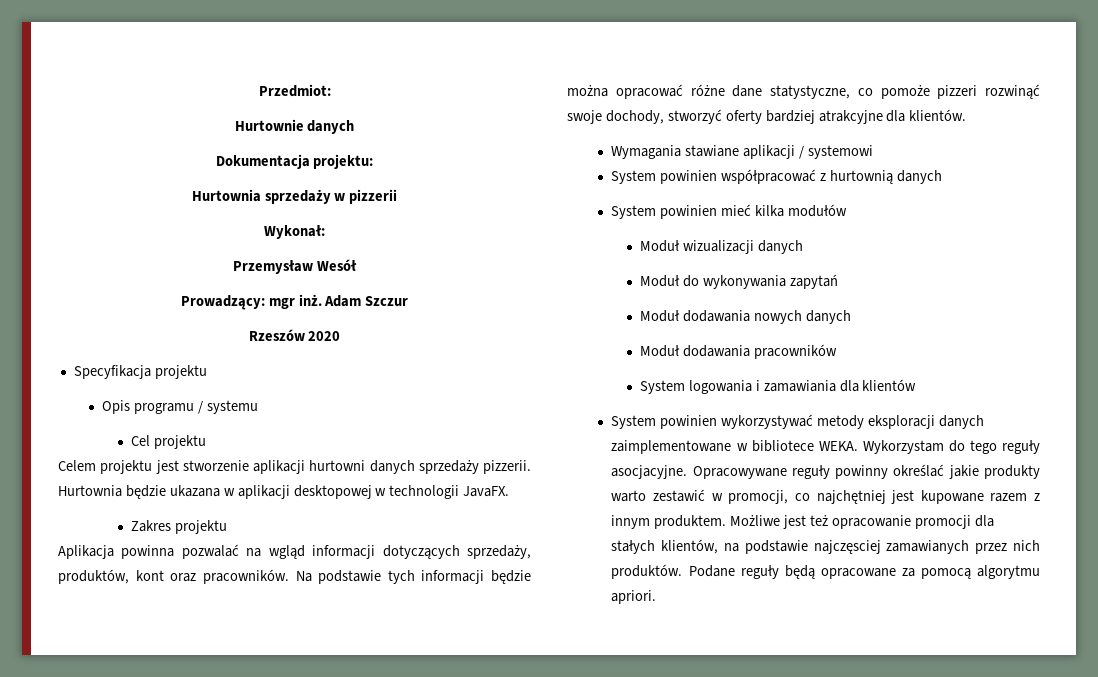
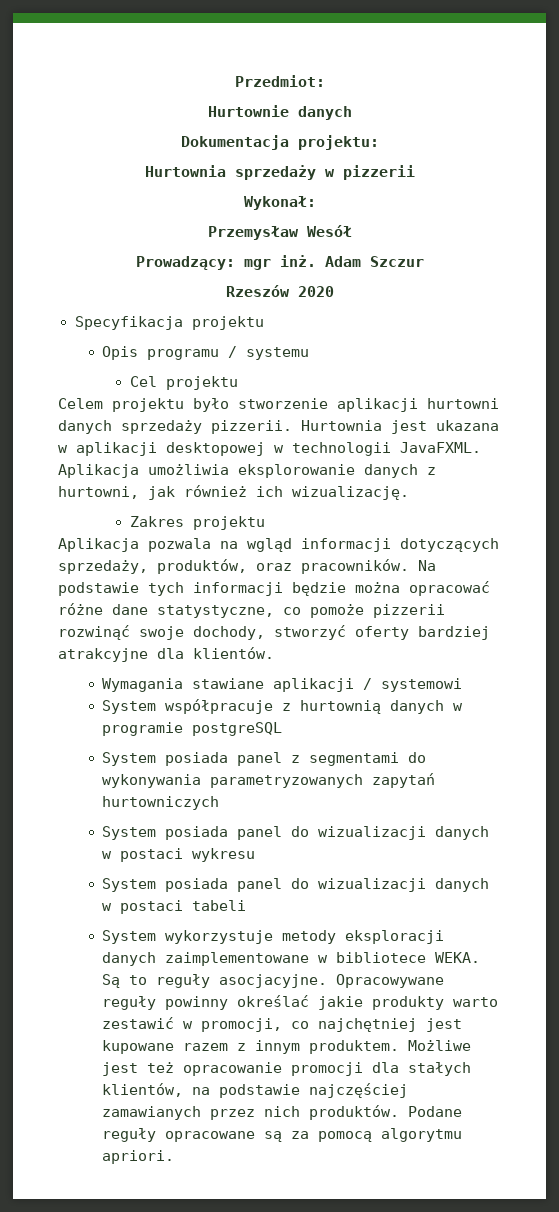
[155,460,179,474] jest -> [193,398,229,412] było
[125,485,166,499] będzie -> [391,420,427,434] jest
[463,486,510,497] JavaFX. -> [400,442,481,453] [58,464,436,478] [58,485,409,500] JavaFXML. Aplikacja umożliwia eksplorowanie danych z hurtowni, jak również ich wizualizację.
[121,544,239,559] powinna pozwalać -> [148,538,211,552] pozwala
[135,570,164,581] kont -> (247, 566) none
[937,85,978,99] pizzeri -> [373,604,445,618] pizzerii
[660,169,817,184] powinien współpracować -> [165,699,274,714] współpracuje
[611,204,848,219] [639,240,803,254] [639,274,838,289] [639,310,851,324] [639,344,837,359] [639,379,917,394] [611,414,814,429] // System powinien mieć kilka modułów // Moduł wizualizacji danych // Moduł do wykonywania zapytań // Moduł dodawania nowych danych // Moduł dodawania pracowników // System logowania i zamawiania dla klientów // System powinien wykorzystywać -> [453,703,464,711] [102,722,283,736] [102,752,427,766] [102,773,436,788] [102,796,220,810] [102,826,490,840] [102,848,256,862] [102,878,490,892] [102,900,247,914] [102,930,274,944] w programie postgreSQL // System posiada panel z segmentami do wykonywania parametryzowanych zapytań hurtowniczych // System posiada panel do wizualizacji danych w postaci wykresu // System posiada panel do wizualizacji danych w postaci tabeli // System wykorzystuje
[862,440,997,454] Wykorzystam do tego -> [102,974,148,988] Są to
[813,540,881,554] najczęsciej -> [309,1083,409,1098] najczęściej
[784,565,896,579] będą opracowane -> [165,1131,283,1142] opracowane są

